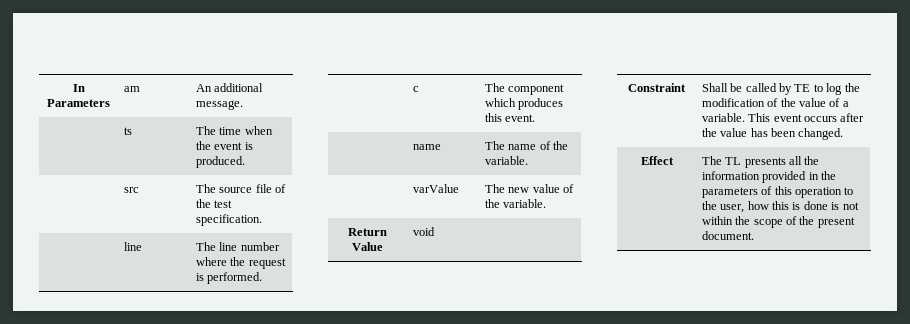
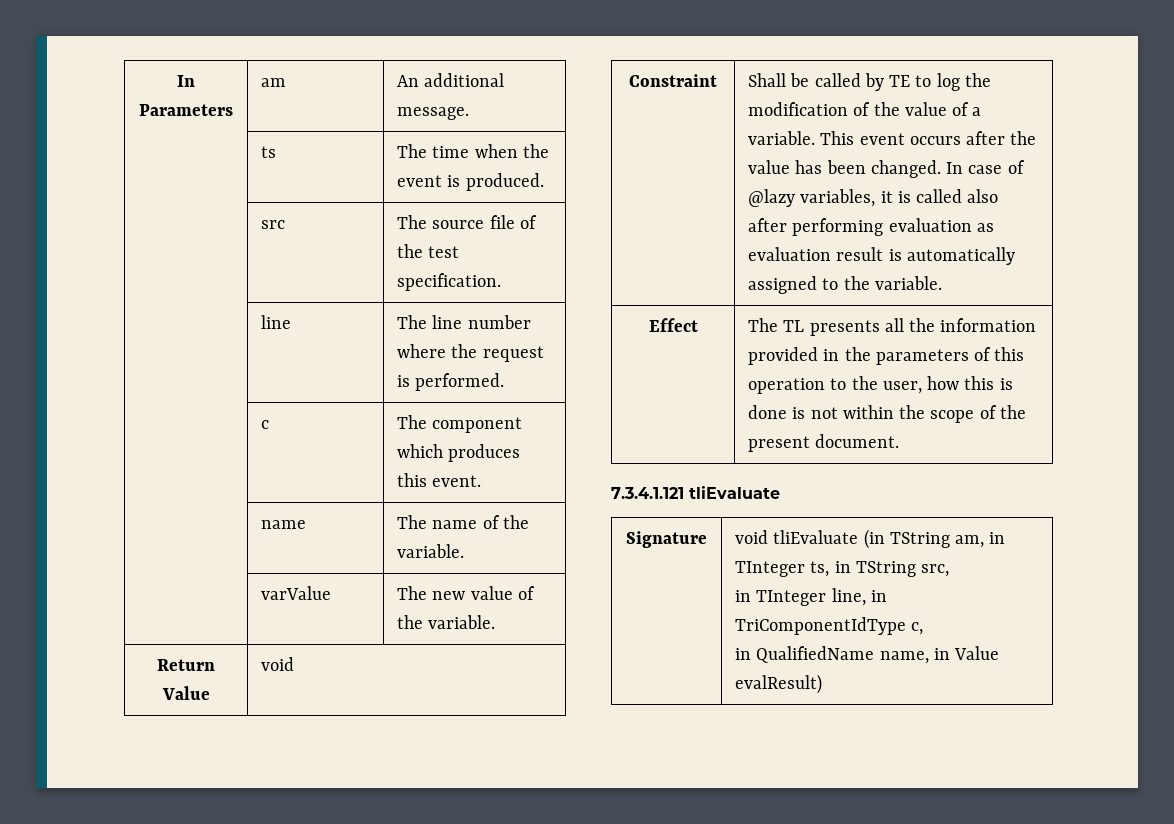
(844, 134) none -> [946,160,1025,174] [748,189,999,207] [748,218,994,236] [748,247,1015,265] [748,276,942,294] In case of @lazy variables, it is called also after performing evaluation as evaluation result is automatically assigned to the variable.
(754, 235) none -> [611,486,780,499] [626,531,707,548] [735,529,1006,549] [735,561,950,577] [735,588,887,606] [735,617,924,635] [735,646,1000,664] [735,674,823,694] // 7.3.4.1.121 tliEvaluate // Signature | void tliEvaluate (in TString am, in TInteger ts, in TString src, // in TInteger line, in TriComponentIdType c, // in QualifiedName name, in Value evalResult)

